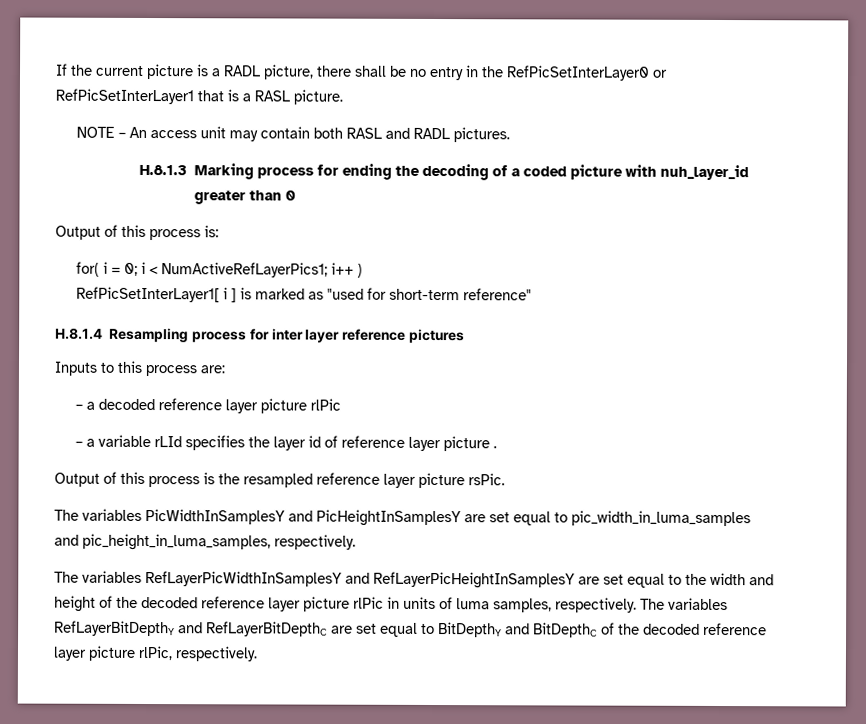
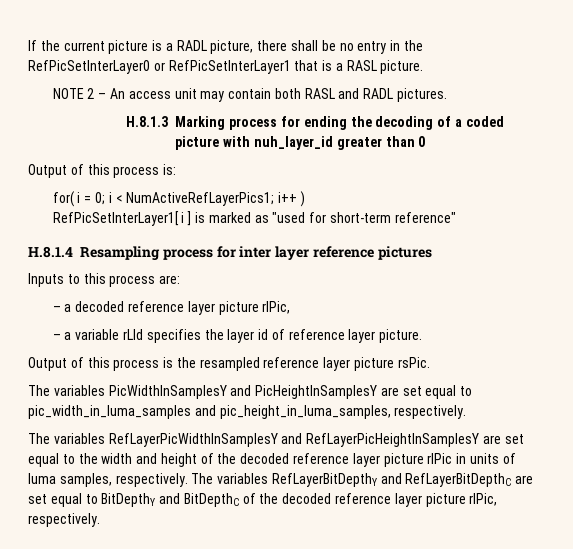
(116, 132) none -> [87,88,95,99] 2
[310,398,342,411] rlPic -> [262,301,291,314] rlPic,
[443,436,498,452] picture . -> [379,329,423,343] picture.

